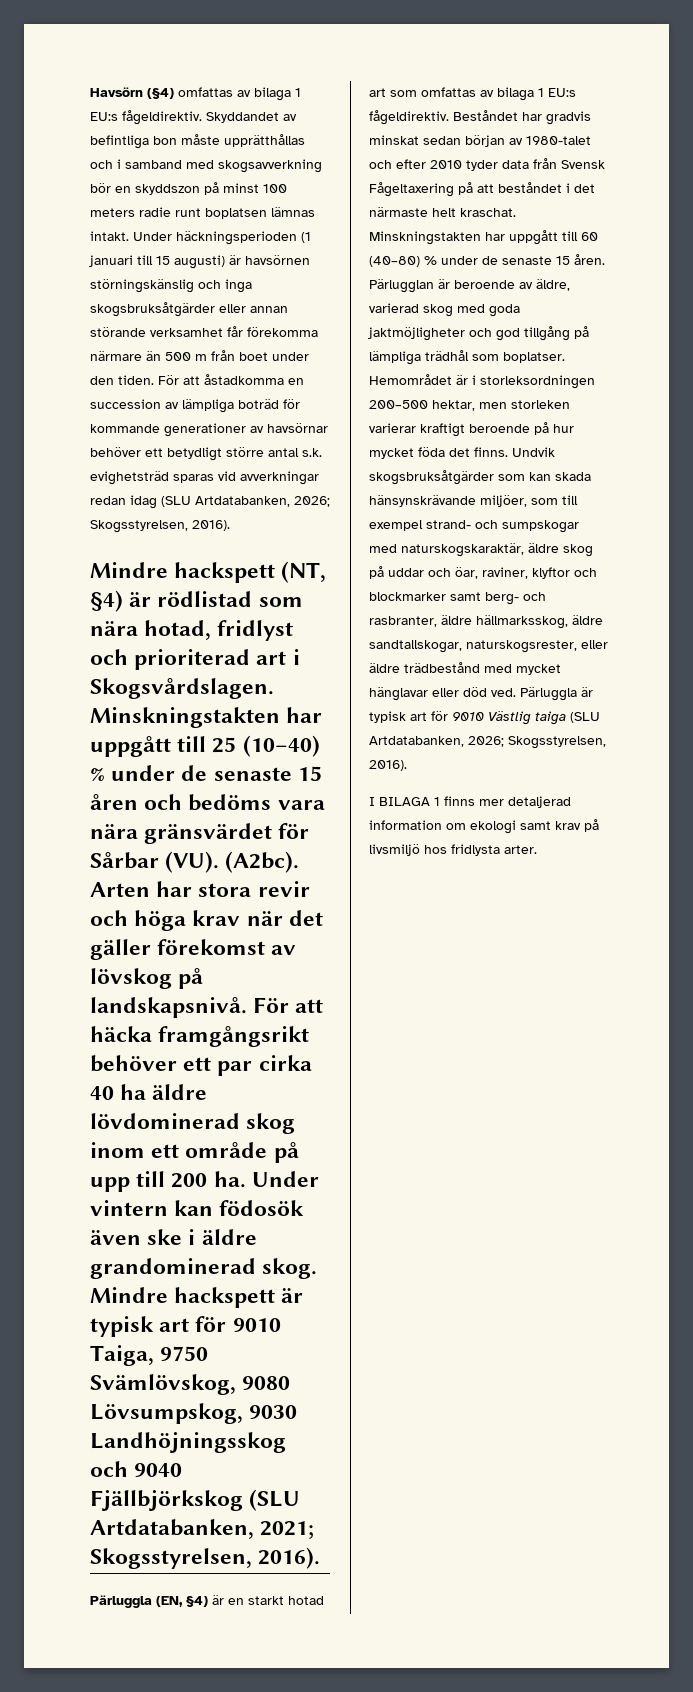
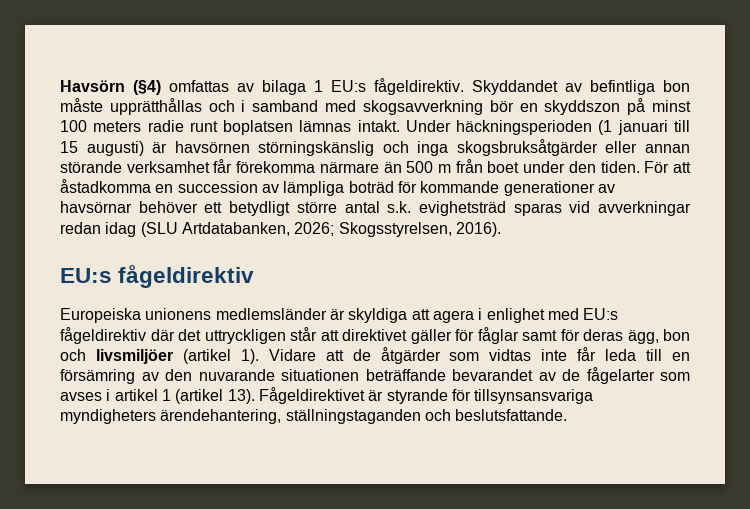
[90,561,327,583] [90,590,303,612] [90,620,294,641] [90,649,300,670] [90,678,274,699] [90,707,323,728] [90,735,320,757] [90,765,322,781] [90,794,325,811] [90,823,310,844] [90,851,300,873] [90,881,310,897] [90,910,323,931] [90,939,297,960] [90,968,204,989] [90,997,324,1018] [90,1026,310,1047] [90,1055,312,1076] [90,1084,208,1100] [90,1113,296,1134] [90,1142,299,1163] [90,1171,319,1192] [90,1200,305,1216] [90,1229,257,1245] [90,1258,318,1279] [90,1287,304,1308] [90,1316,281,1337] [90,1345,209,1366] [90,1374,291,1395] [90,1403,298,1424] [90,1432,286,1453] [90,1461,183,1477] [90,1489,301,1511] [90,1519,315,1539] [90,1547,321,1569] [90,1595,324,1608] [369,87,576,101] [369,110,591,125] [369,135,591,147] [369,158,605,171] [369,182,595,197] [369,207,516,217] [369,230,598,245] [369,254,605,267] [369,279,570,293] [369,303,520,317] [368,326,589,341] [369,350,565,365] [369,374,595,389] [369,400,570,411] [369,422,574,437] [369,447,555,459] [369,470,591,485] [369,495,578,507] [369,520,579,533] [369,543,593,557] [369,566,597,579] [369,592,546,605] [369,615,603,629] [369,640,608,653] [369,662,561,675] [369,687,593,701] [369,711,600,725] [369,736,606,749] [369,760,407,771] [369,796,571,808] [369,819,599,834] [369,844,537,856] Mindre hackspett (NT, §4) är rödlistad som nära hotad, fridlyst och prioriterad art i Skogsvårdslagen. Minskningstakten har uppgått till 25 (10–40) % under de senaste 15 åren och bedöms vara nära gränsvärdet för Sårbar (VU). (A2bc). Arten har stora revir och höga krav när det gäller förekomst av lövskog på landskapsnivå. För att häcka framgångsrikt behöver ett par cirka 40 ha äldre lövdominerad skog inom ett område på upp till 200 ha. Under vintern kan födosök även ske i äldre grandominerad skog. Mindre hackspett är typisk art för 9010 Taiga, 9750 Svämlövskog, 9080 Lövsumpskog, 9030 Landhöjningsskog och 9040 Fjällbjörkskog (SLU Artdatabanken, 2021; Skogsstyrelsen, 2016). // Pärluggla (EN, §4) är en starkt hotad art som omfattas av bilaga 1 EU:s fågeldirektiv. Beståndet har gradvis minskat sedan början av 1980-talet och efter 2010 tyder data från Svensk Fågeltaxering på att beståndet i det närmaste helt kraschat. Minskningstakten har uppgått till 60 (40–80) % under de senaste 15 åren. Pärlugglan är beroende av äldre, varierad skog med goda jaktmöjligheter och god tillgång på lämpliga trädhål som boplatser. Hemområdet är i storleksordningen 200–500 hektar, men storleken varierar kraftigt beroende på hur mycket föda det finns. Undvik skogsbruksåtgärder som kan skada hänsynskrävande miljöer, som till exempel strand- och sumpskogar med naturskogskaraktär, äldre skog på uddar och öar, raviner, klyftor och blockmarker samt berg- och rasbranter, äldre hällmarksskog, äldre sandtallskogar, naturskogsrester, eller äldre trädbestånd med mycket hänglavar eller död ved. Pärluggla är typisk art för 9010 Västlig taiga (SLU Artdatabanken, 2026; Skogsstyrelsen, 2016). // I BILAGA 1 finns mer detaljerad information om ekologi samt krav på livsmiljö hos fridlysta arter. -> [60,265,255,288] [60,308,619,323] [60,327,690,344] [60,347,691,364] [60,367,690,384] [60,387,594,404] [60,409,568,424] EU:s fågeldirektiv // Europeiska unionens medlemsländer är skyldiga att agera i enlighet med EU:s fågeldirektiv där det uttryckligen står att direktivet gäller för fåglar samt för deras ägg, bon och livsmiljöer (artikel 1). Vidare att de åtgärder som vidtas inte får leda till en försämring av den nuvarande situationen beträffande bevarandet av de fågelarter som avses i artikel 1 (artikel 13). Fågeldirektivet är styrande för tillsynsansvariga myndigheters ärendehantering, ställningstaganden och beslutsfattande.

